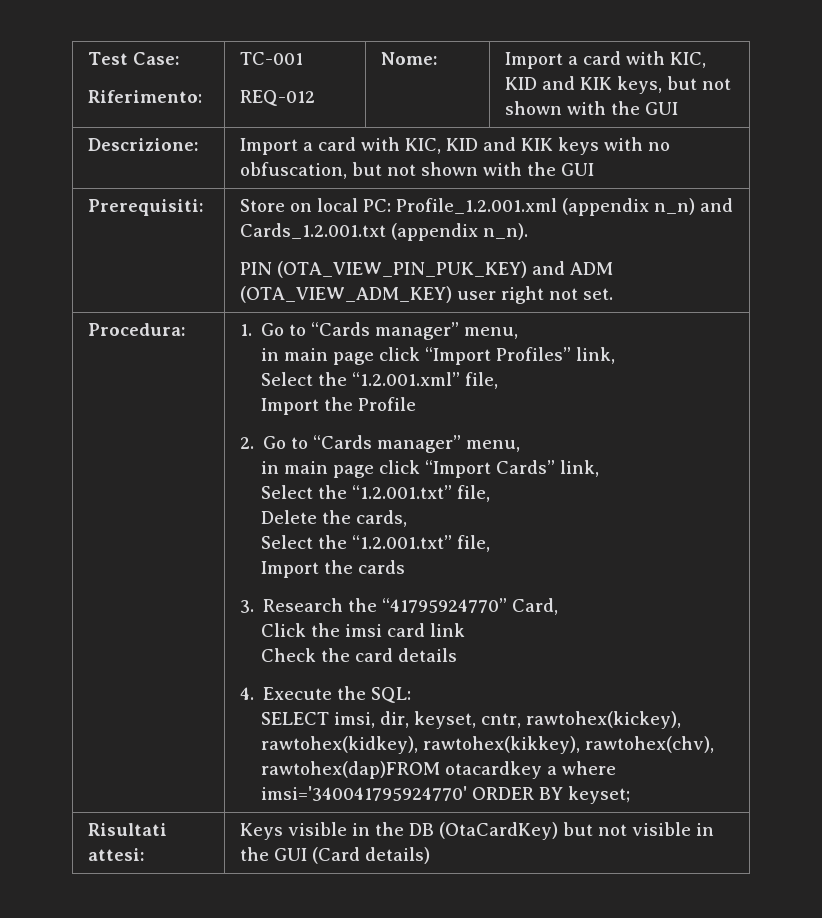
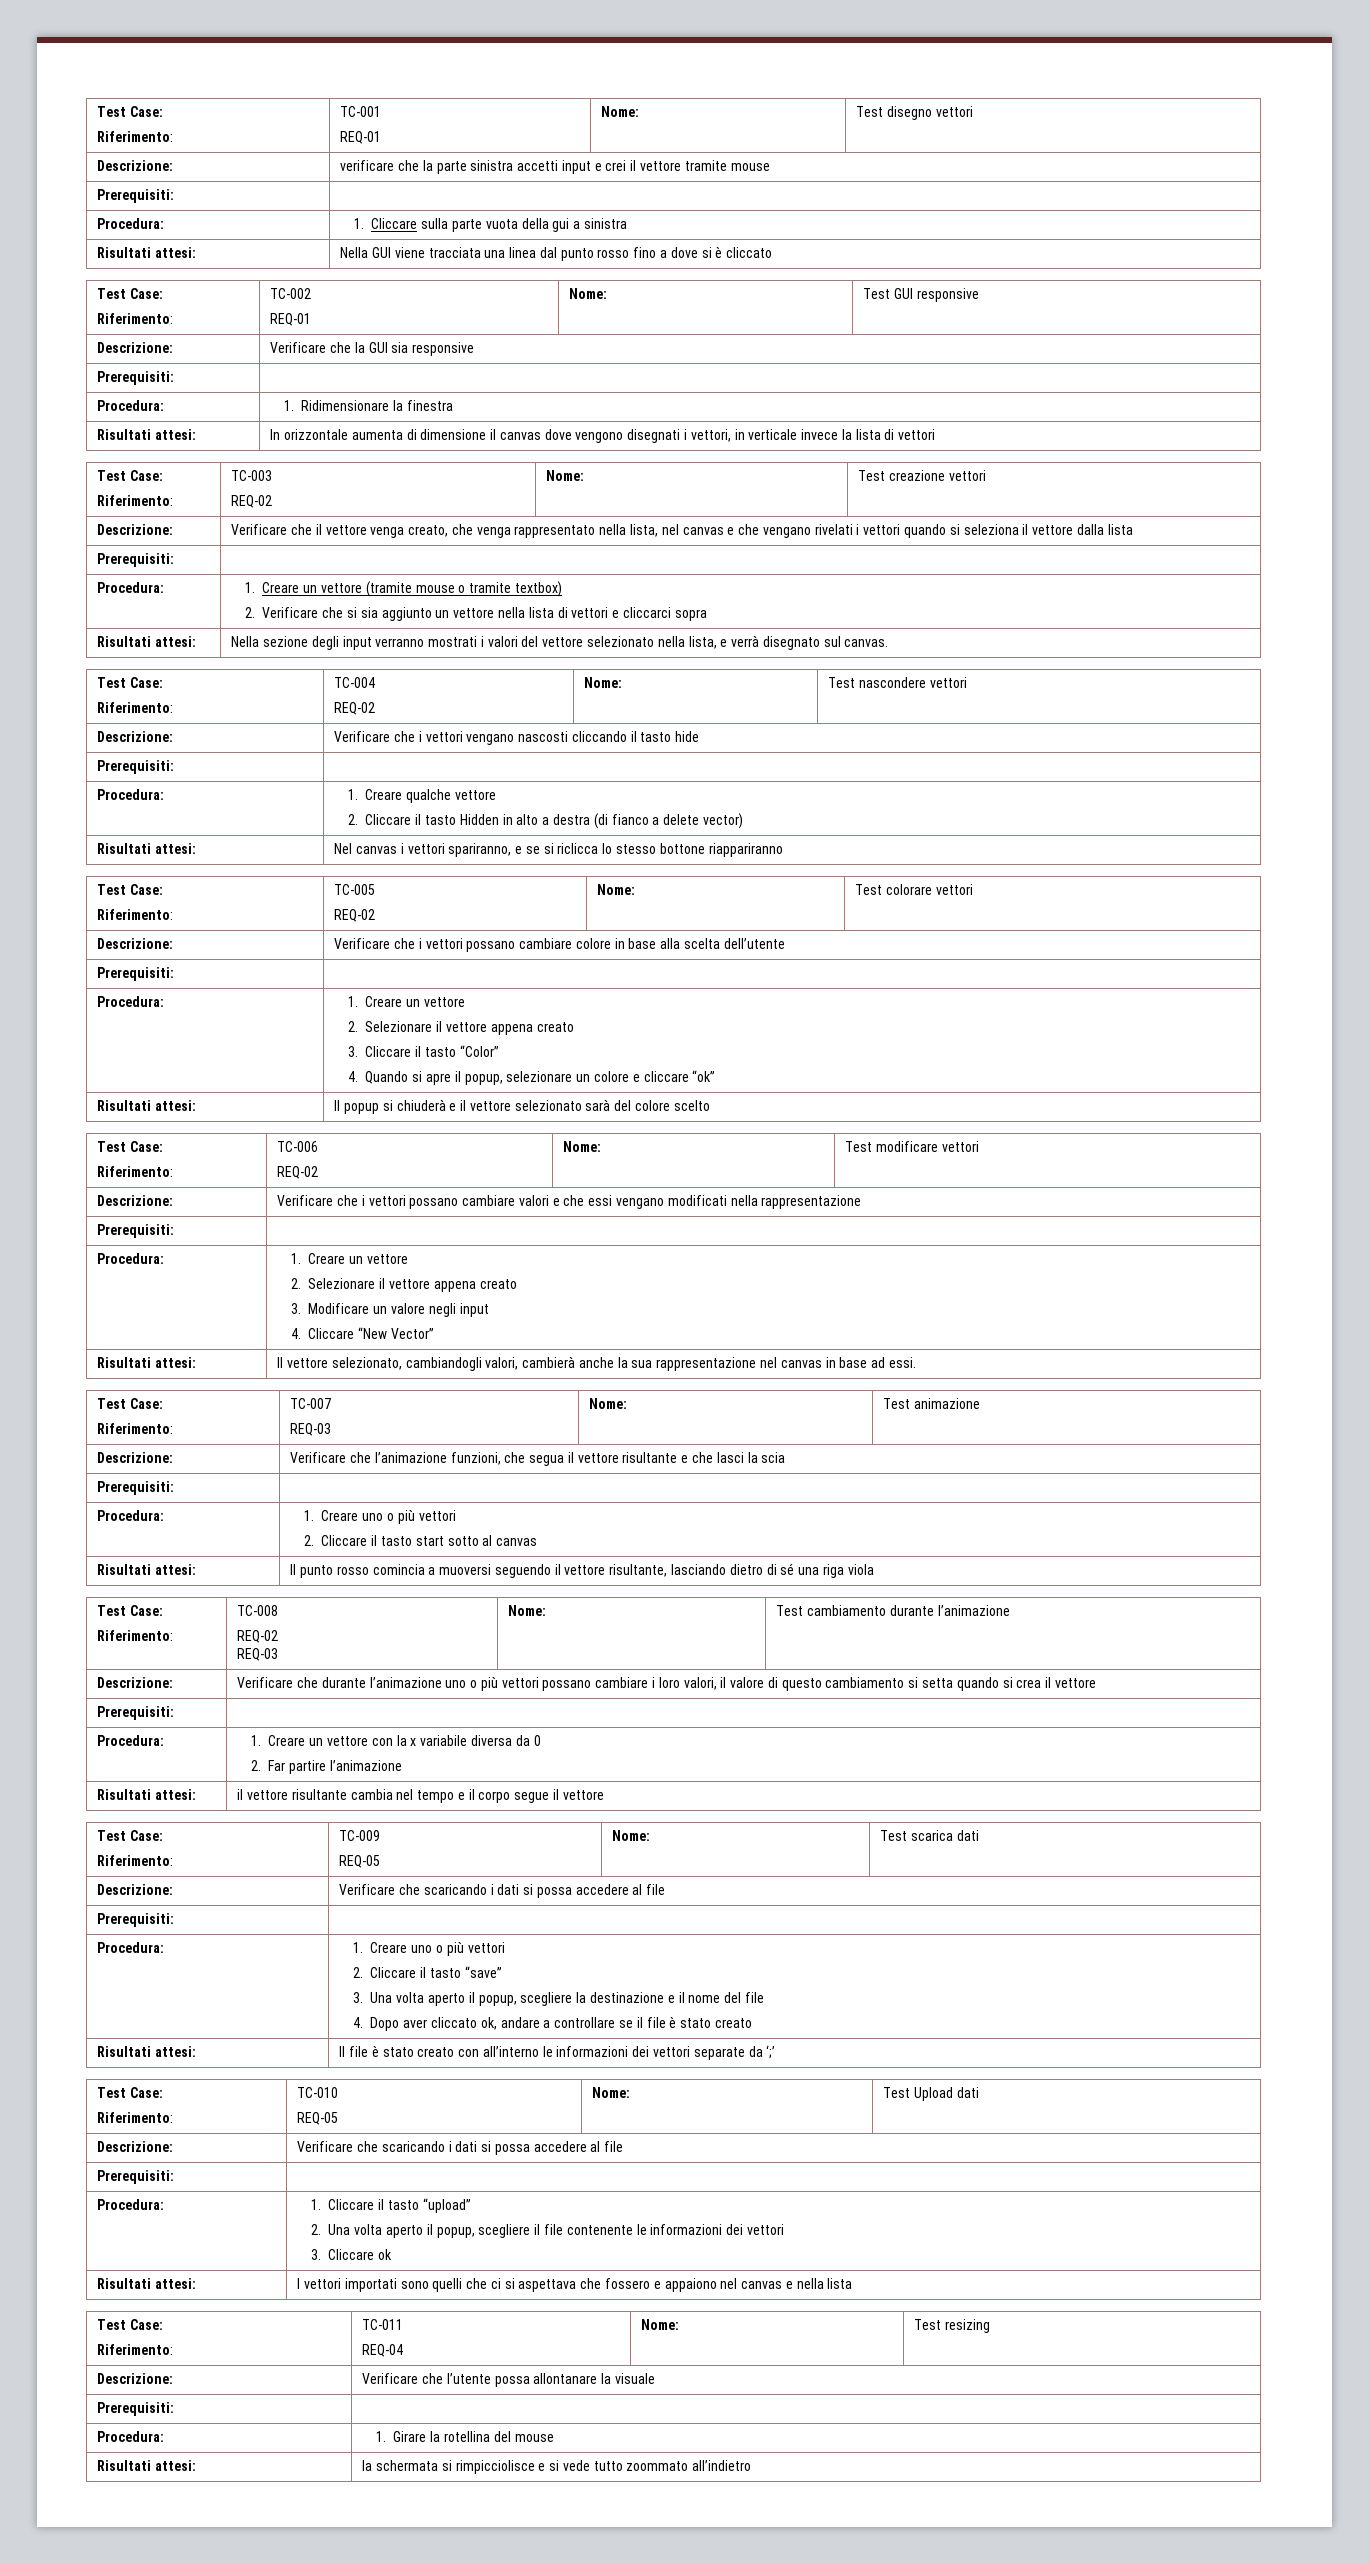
[240,90,316,106] [381,52,439,65] [505,51,707,69] [505,76,732,94] [505,101,679,115] [88,138,200,151] [240,137,671,155] [240,162,595,179] [88,199,205,216] [240,198,734,216] [240,223,529,241] [240,261,614,278] [240,286,614,304] [88,323,187,336] [240,322,519,340] [260,347,615,365] [260,372,498,389] [260,397,416,415] [240,435,521,453] [260,460,599,478] [260,485,490,502] [260,510,407,527] [260,535,490,552] [260,560,405,578] [240,598,559,615] [260,623,465,637] [260,648,457,662] [240,686,412,703] [260,711,681,729] [260,736,714,754] [260,761,616,779] [260,786,630,804] [88,823,168,836] [88,848,146,861] [240,822,715,840] [240,847,431,864] REQ-012 | Nome: | Import a card with KIC, KID and KIK keys, but not shown with the GUI // Descrizione: | Import a card with KIC, KID and KIK keys with no obfuscation, but not shown with the GUI // Prerequisiti: | Store on local PC: Profile_1.2.001.xml (appendix n_n) and Cards_1.2.001.txt (appendix n_n). // PIN (OTA_VIEW_PIN_PUK_KEY) and ADM (OTA_VIEW_ADM_KEY) user right not set. // Procedura: | 1. Go to “Cards manager” menu, // in main page click “Import Profiles” link, // Select the “1.2.001.xml” file, // Import the Profile // 2. Go to “Cards manager” menu, // in main page click “Import Cards” link, // Select the “1.2.001.txt” file, // Delete the cards, // Select the “1.2.001.txt” file, // Import the cards // 3. Research the “41795924770” Card, // Click the imsi card link // Check the card details // 4. Execute the SQL: // SELECT imsi, dir, keyset, cntr, rawtohex(kickey), rawtohex(kidkey), rawtohex(kikkey), rawtohex(chv), rawtohex(dap)FROM otacardkey a where imsi='340041795924770' ORDER BY keyset; // Risultati attesi: | Keys visible in the DB (OtaCardKey) but not visible in the GUI (Card details) -> [340,131,382,144] [601,106,640,117] [856,106,973,120] [97,160,174,171] [340,160,770,174] [97,189,175,203] [97,218,165,229] [354,218,627,232] [97,247,196,258] [340,246,773,261] [97,288,163,299] [97,313,174,324] [270,288,312,299] [270,313,312,326] [569,288,608,299] [863,288,979,302] [97,342,174,353] [270,342,475,356] [97,371,175,385] [97,400,165,411] [284,400,454,411] [97,429,196,440] [270,429,936,443] [97,470,163,481] [97,495,174,506] [231,470,273,481] [231,495,273,508] [546,470,585,481] [858,470,986,481] [97,524,174,535] [231,524,1133,538] [97,553,175,567] [97,582,165,593] [245,581,562,597] [245,607,707,621] [97,636,196,647] [231,635,889,650] [97,677,163,688] [97,702,174,713] [334,677,376,688] [334,702,376,715] [584,677,623,688] [828,677,967,688] [97,731,174,742] [334,731,700,745] [97,760,175,774] [97,789,165,800] [348,789,497,803] [348,813,743,829] [97,843,196,854] [334,843,783,857] [97,884,163,895] [97,909,174,920] [334,884,376,895] [334,909,376,922] [597,884,636,895] [855,884,973,895] [97,938,174,949] [334,938,785,952] [97,967,175,981] [97,996,165,1007] [348,996,466,1007] [348,1021,574,1035] [348,1045,499,1057] [348,1070,716,1085] [97,1100,196,1111] [334,1099,710,1114] [97,1141,163,1152] [97,1166,174,1177] [277,1141,319,1152] [277,1166,319,1179] [563,1141,602,1152] [845,1141,979,1152] [97,1195,174,1206] [277,1195,862,1209] [97,1224,175,1238] [97,1253,165,1264] [291,1253,409,1264] [291,1278,517,1292] [291,1303,489,1317] [291,1327,435,1339] [97,1357,196,1368] [277,1356,916,1371] [97,1398,163,1409] [97,1423,174,1434] [290,1398,332,1409] [290,1423,332,1436] [589,1398,628,1409] [883,1398,980,1409] [97,1452,174,1463] [290,1452,786,1466] [97,1481,175,1495] [97,1510,165,1521] [304,1510,456,1524] [304,1535,538,1546] [97,1564,196,1575] [290,1563,874,1578] [97,1605,163,1616] [97,1630,174,1641] [237,1605,279,1616] [237,1630,279,1643] [237,1648,279,1661] [508,1605,547,1616] [776,1605,1010,1616] [97,1677,174,1688] [237,1677,1096,1691] [97,1706,175,1720] [97,1735,165,1746] [251,1735,541,1746] [251,1760,403,1774] [97,1789,196,1800] [237,1789,604,1803] [97,1830,163,1841] [97,1855,174,1866] [339,1830,381,1841] [339,1855,381,1868] [612,1830,651,1841] [880,1830,979,1841] [97,1884,174,1895] [339,1884,666,1898] [97,1913,175,1927] [97,1942,165,1953] [353,1942,505,1956] [353,1966,502,1978] [353,1992,764,2006] [353,2016,752,2031] [97,2046,196,2057] [339,2045,776,2060] [97,2087,163,2098] [97,2112,174,2123] [297,2087,339,2098] [297,2112,339,2125] [592,2087,631,2098] [883,2087,979,2101] [97,2141,174,2152] [297,2141,624,2155] [97,2170,175,2184] [97,2199,165,2210] [311,2198,471,2213] [311,2224,784,2238] [311,2249,393,2260] [97,2278,196,2289] [297,2278,853,2292] [97,2319,163,2330] [97,2344,174,2355] [362,2319,404,2330] [362,2344,404,2357] [641,2319,680,2330] [914,2319,990,2333] [97,2373,174,2384] [362,2373,655,2387] [97,2402,175,2416] [97,2431,165,2442] [376,2431,554,2442] [97,2460,196,2471] [362,2460,752,2474] REQ-01 | Nome: | Test disegno vettori // Descrizione: | verificare che la parte sinistra accetti input e crei il vettore tramite mouse // Prerequisiti: | // Procedura: | 1. Cliccare sulla parte vuota della gui a sinistra // Risultati attesi: | Nella GUI viene tracciata una linea dal punto rosso fino a dove si è cliccato // Test Case: // Riferimento: | TC-002 // REQ-01 | Nome: | Test GUI responsive // Descrizione: | Verificare che la GUI sia responsive // Prerequisiti: | // Procedura: | 1. Ridimensionare la finestra // Risultati attesi: | In orizzontale aumenta di dimensione il canvas dove vengono disegnati i vettori, in verticale invece la lista di vettori // Test Case: // Riferimento: | TC-003 // REQ-02 | Nome: | Test creazione vettori // Descrizione: | Verificare che il vettore venga creato, che venga rappresentato nella lista, nel canvas e che vengano rivelati i vettori quando si seleziona il vettore dalla lista // Prerequisiti: | // Procedura: | 1. Creare un vettore (tramite mouse o tramite textbox) // 2. Verificare che si sia aggiunto un vettore nella lista di vettori e cliccarci sopra // Risultati attesi: | Nella sezione degli input verranno mostrati i valori del vettore selezionato nella lista, e verrà disegnato sul canvas. // Test Case: // Riferimento: | TC-004 // REQ-02 | Nome: | Test nascondere vettori // Descrizione: | Verificare che i vettori vengano nascosti cliccando il tasto hide // Prerequisiti: | // Procedura: | 1. Creare qualche vettore // 2. Cliccare il tasto Hidden in alto a destra (di fianco a delete vector) // Risultati attesi: | Nel canvas i vettori spariranno, e se si riclicca lo stesso bottone riappariranno // Test Case: // Riferimento: | TC-005 // REQ-02 | Nome: | Test colorare vettori // Descrizione: | Verificare che i vettori possano cambiare colore in base alla scelta dell’utente // Prerequisiti: | // Procedura: | 1. Creare un vettore // 2. Selezionare il vettore appena creato // 3. Cliccare il tasto “Color” // 4. Quando si apre il popup, selezionare un colore e cliccare “ok” // Risultati attesi: | Il popup si chiuderà e il vettore selezionato sarà del colore scelto // Test Case: // Riferimento: | TC-006 // REQ-02 | Nome: | Test modificare vettori // Descrizione: | Verificare che i vettori possano cambiare valori e che essi vengano modificati nella rappresentazione // Prerequisiti: | // Procedura: | 1. Creare un vettore // 2. Selezionare il vettore appena creato // 3. Modificare un valore negli input // 4. Cliccare “New Vector” // Risultati attesi: | Il vettore selezionato, cambiandogli valori, cambierà anche la sua rappresentazione nel canvas in base ad essi. // Test Case: // Riferimento: | TC-007 // REQ-03 | Nome: | Test animazione // Descrizione: | Verificare che l’animazione funzioni, che segua il vettore risultante e che lasci la scia // Prerequisiti: | // Procedura: | 1. Creare uno o più vettori // 2. Cliccare il tasto start sotto al canvas // Risultati attesi: | Il punto rosso comincia a muoversi seguendo il vettore risultante, lasciando dietro di sé una riga viola // Test Case: // Riferimento: | TC-008 // REQ-02 // REQ-03 | Nome: | Test cambiamento durante l’animazione // Descrizione: | Verificare che durante l’animazione uno o più vettori possano cambiare i loro valori, il valore di questo cambiamento si setta quando si crea il vettore // Prerequisiti: | // Procedura: | 1. Creare un vettore con la x variabile diversa da 0 // 2. Far partire l’animazione // Risultati attesi: | il vettore risultante cambia nel tempo e il corpo segue il vettore // Test Case: // Riferimento: | TC-009 // REQ-05 | Nome: | Test scarica dati // Descrizione: | Verificare che scaricando i dati si possa accedere al file // Prerequisiti: | // Procedura: | 1. Creare uno o più vettori // 2. Cliccare il tasto “save” // 3. Una volta aperto il popup, scegliere la destinazione e il nome del file // 4. Dopo aver cliccato ok, andare a controllare se il file è stato creato // Risultati attesi: | Il file è stato creato con all’interno le informazioni dei vettori separate da ‘;’ // Test Case: // Riferimento: | TC-010 // REQ-05 | Nome: | Test Upload dati // Descrizione: | Verificare che scaricando i dati si possa accedere al file // Prerequisiti: | // Procedura: | 1. Cliccare il tasto “upload” // 2. Una volta aperto il popup, scegliere il file contenente le informazioni dei vettori // 3. Cliccare ok // Risultati attesi: | I vettori importati sono quelli che ci si aspettava che fossero e appaiono nel canvas e nella lista // Test Case: // Riferimento: | TC-011 // REQ-04 | Nome: | Test resizing // Descrizione: | Verificare che l’utente possa allontanare la visuale // Prerequisiti: | // Procedura: | 1. Girare la rotellina del mouse // Risultati attesi: | la schermata si rimpicciolisce e si vede tutto zoommato all’indietro

